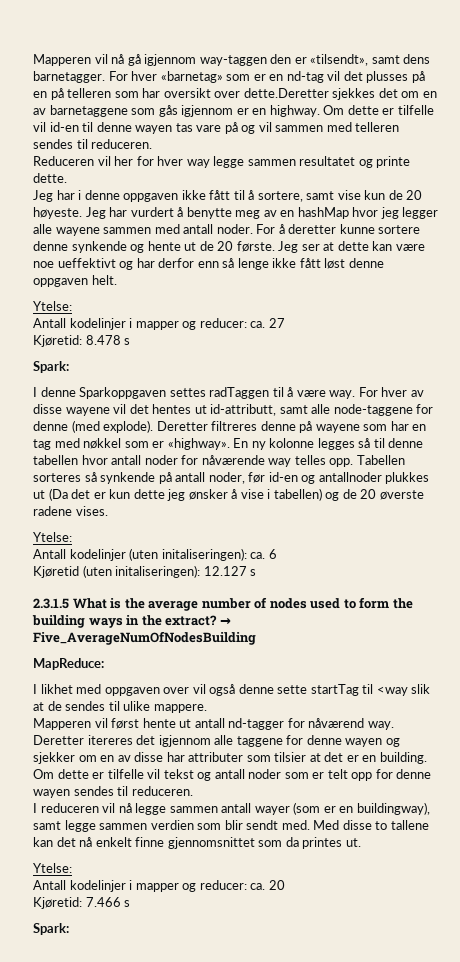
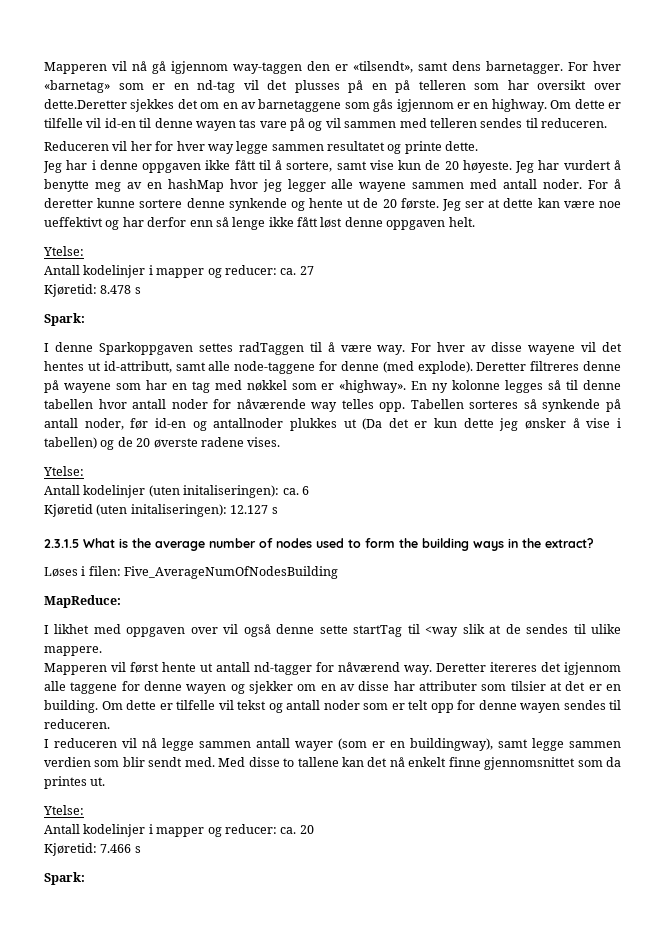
[219,618,231,625] → -> [44,566,121,577] // Løses i filen:

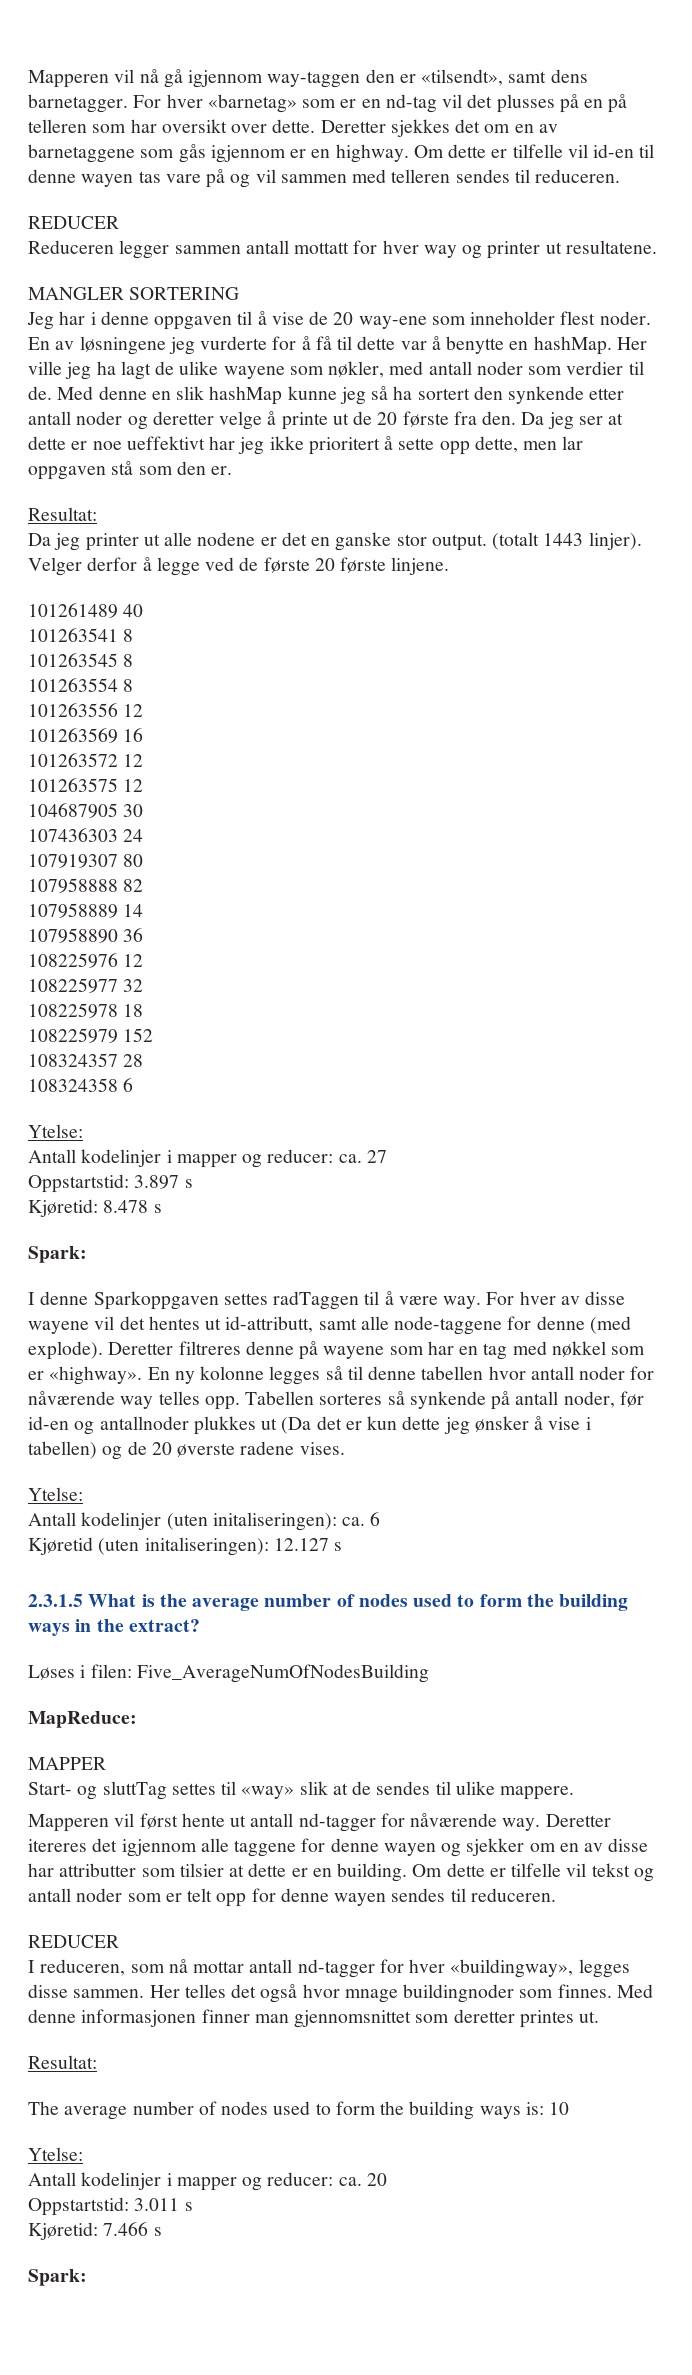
[44,99,127,109] dette.Deretter -> [272,119,386,133] dette. Deretter
(607, 123) none -> [28,216,119,229] // REDUCER
[112,141,479,154] vil her for hver way legge sammen resultatet og printe dette. -> [119,240,657,259] [28,287,240,300] legger sammen antall mottatt for hver way og printer ut resultatene. // MANGLER SORTERING
[205,160,621,173] [44,179,621,192] [44,198,621,211] [44,217,475,230] ikke fått til å sortere, samt vise kun de 20 høyeste. Jeg har vurdert å benytte meg av en hashMap hvor jeg legger alle wayene sammen med antall noder. For å deretter kunne sortere denne synkende og hente ut de 20 første. Jeg ser at dette kan være noe ueffektivt og har derfor enn så lenge ikke fått løst denne oppgaven helt. -> [237,311,651,329] [28,336,647,355] [28,361,644,380] [28,386,625,405] [28,411,624,430] [28,436,584,455] [28,461,233,480] [28,507,97,521] [28,532,642,551] [28,557,450,576] [28,603,144,618] [28,628,134,642] [28,653,134,667] [28,678,134,692] [28,703,144,717] [28,728,144,743] [28,753,144,767] [28,778,144,792] [28,803,144,818] [28,828,144,842] [28,854,144,868] [28,878,144,893] [28,903,144,918] [28,928,144,943] [28,953,144,968] [28,978,144,993] [28,1003,144,1018] [28,1028,154,1043] [28,1053,144,1067] [28,1078,134,1092] til å vise de 20 way-ene som inneholder flest noder. En av løsningene jeg vurderte for å få til dette var å benytte en hashMap. Her ville jeg ha lagt de ulike wayene som nøkler, med antall noder som verdier til de. Med denne en slik hashMap kunne jeg så ha sortert den synkende etter antall noder og deretter velge å printe ut de 20 første fra den. Da jeg ser at dette er noe ueffektivt har jeg ikke prioritert å sette opp dette, men lar oppgaven stå som den er. // Resultat: // Da jeg printer ut alle nodene er det en ganske stor output. (totalt 1443 linjer). Velger derfor å legge ved de første 20 første linjene. // 101261489 40 // 101263541 8 // 101263545 8 // 101263554 8 // 101263556 12 // 101263569 16 // 101263572 12 // 101263575 12 // 104687905 30 // 107436303 24 // 107919307 80 // 107958888 82 // 107958889 14 // 107958890 36 // 108225976 12 // 108225977 32 // 108225978 18 // 108225979 152 // 108324357 28 // 108324358 6
(314, 270) none -> [28,1174,193,1193] // Oppstartstid: 3.897 s
[44,624,459,637] I likhet med oppgaven over vil også denne sette startTag til <way -> [28,1757,106,1770] [28,1781,295,1800] MAPPER // Start- og sluttTag settes til «way»
[338,662,400,672] nåværend -> [410,1813,498,1827] nåværende
[418,681,477,691] attributer -> [59,1863,137,1877] attributter
[565,681,586,691] det -> [248,1863,287,1877] dette
[44,738,621,751] [44,757,481,767] // I reduceren vil nå legge sammen antall wayer (som er en buildingway), samt legge sammen verdien som blir sendt med. Med disse to tallene kan det nå enkelt finne -> [28,1935,119,1948] [28,1959,630,1978] [28,1984,653,2003] [28,2009,289,2027] // REDUCER // I reduceren, som nå mottar antall nd-tagger for hver «buildingway», legges disse sammen. Her telles det også hvor mnage buildingnoder som finnes. Med denne informasjonen finner man
[606,757,621,767] da -> [453,2009,515,2023] deretter
(106, 781) none -> [28,2055,97,2069] [28,2101,570,2120] // Resultat: // The average number of nodes used to form the building ways is: 10
(314, 829) none -> [28,2197,193,2216] // Oppstartstid: 3.011 s

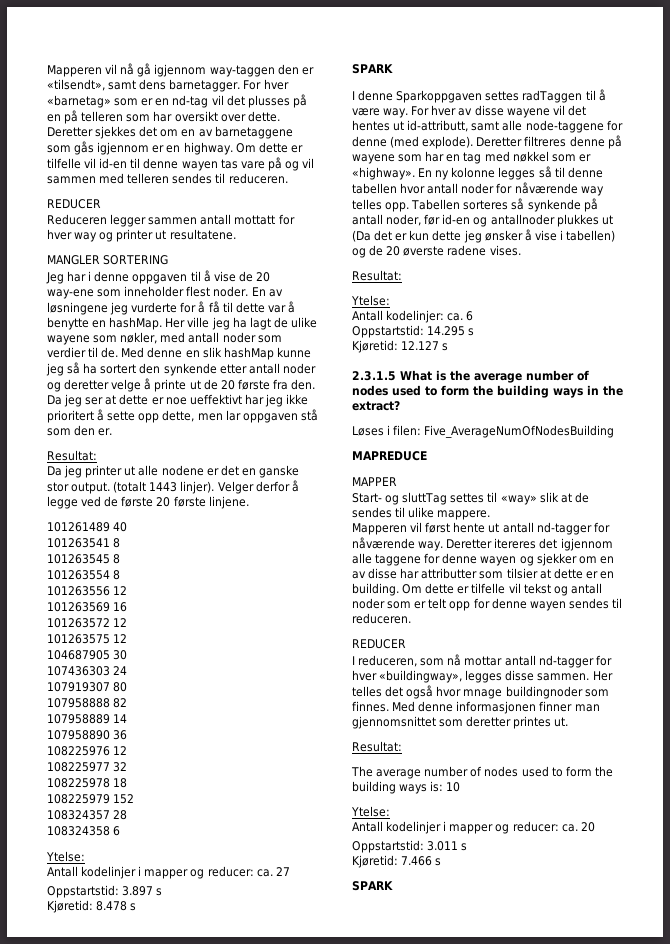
[28,1246,87,1263] Spark: -> [352,64,393,74] SPARK
[28,1487,83,1501] [28,1512,337,1531] // Ytelse: // Antall kodelinjer (uten initaliseringen): -> [352,270,402,281] [351,295,390,306] [352,310,445,323] // Resultat: // Ytelse: // Antall kodelinjer:
[28,1537,269,1556] Kjøretid (uten initaliseringen): -> [352,325,475,338] [352,340,398,353] Oppstartstid: 14.295 s // Kjøretid:
[28,1711,137,1728] MapReduce: -> [352,451,427,461] MAPREDUCE
[28,2269,87,2286] Spark: -> [352,881,393,891] SPARK

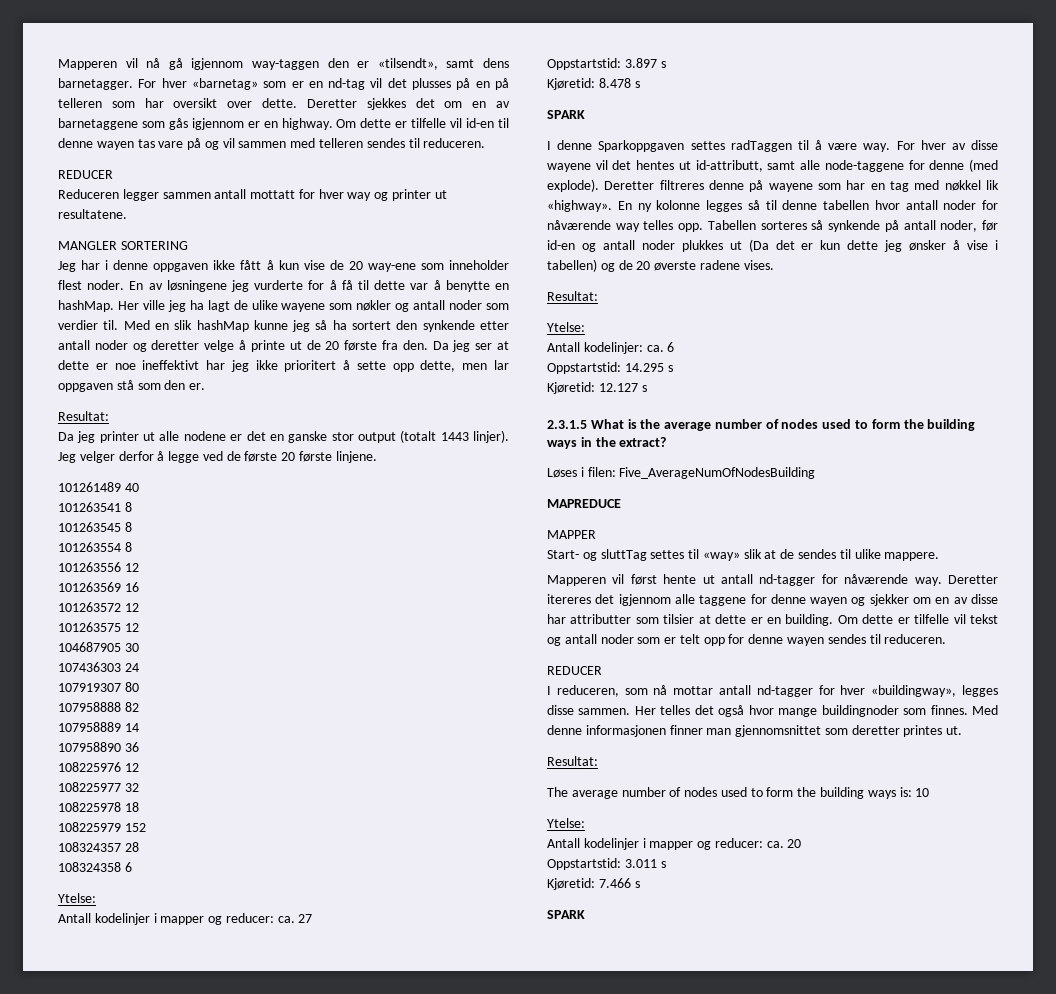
[190,270,211,282] til å -> [213,260,299,270] ikke fått å kun
[120,332,186,344] nøkler, med -> [356,300,410,312] nøkler og
[88,347,183,358] til de. Med denne -> [103,320,150,330] til. Med
[189,394,242,405] ueffektivt -> [142,360,200,370] ineffektivt
[71,482,111,494] output. -> [357,432,396,443] output
[217,481,254,494] Velger -> [58,451,115,463] Jeg velger
[551,154,591,162] som er -> [985,180,999,190] lik
[490,214,555,225] antallnoder -> [602,240,675,250] antall noder
[463,689,503,699] mnage -> [778,708,818,717] mange

